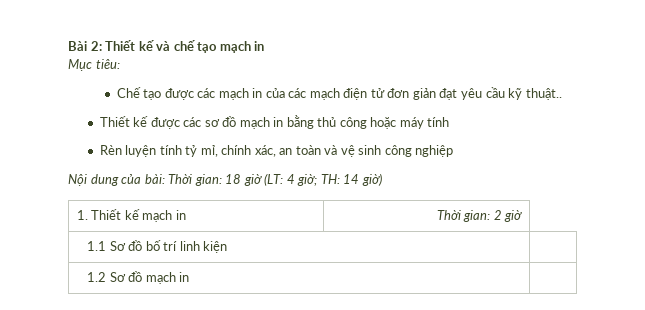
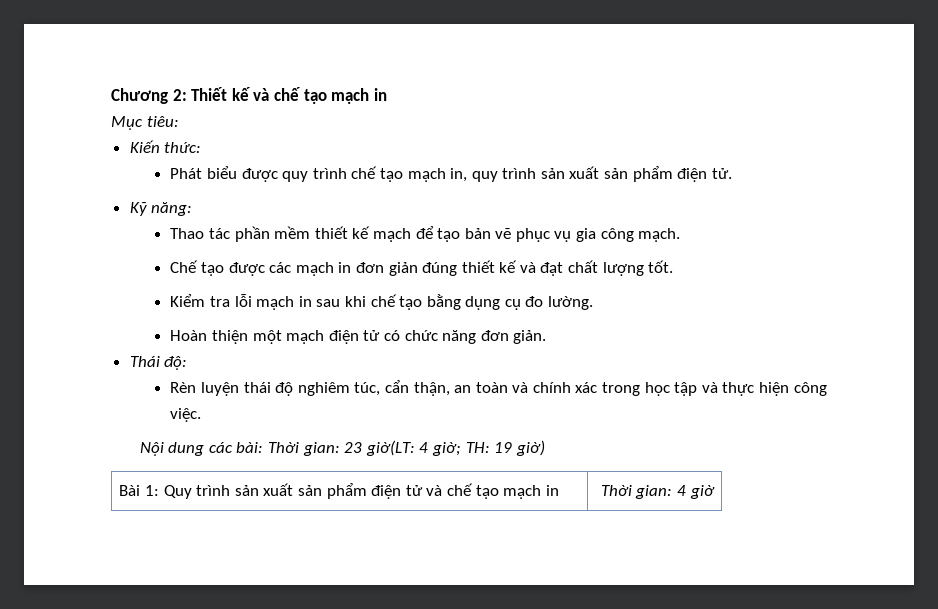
[68,41,87,51] Bài -> [111,88,168,104] Chương
(120, 64) none -> [129,140,202,153] [170,166,732,182] [129,202,193,216] [170,226,681,242] // Kiến thức: // Phát biểu được quy trình chế tạo mạch in, quy trình sản xuất sản phẩm điện tử. // Kỹ năng: // Thao tác phần mềm thiết kế mạch để tạo bản vẽ phục vụ gia công mạch.
[265,87,562,100] [99,115,450,129] [99,145,454,157] của các mạch điện tử đơn giản đạt yêu cầu kỹ thuật.. // Thiết kế được các sơ đồ mạch in bằng thủ công hoặc máy tính // Rèn luyện tính tỷ mỉ, chính xác, an toàn và vệ sinh công nghiệp -> [355,260,674,276] [170,294,594,310] [170,330,547,344] [129,356,188,370] [170,380,827,396] [170,408,202,422] đơn giản đúng thiết kế và đạt chất lượng tốt. // Kiểm tra lỗi mạch in sau khi chế tạo bằng dụng cụ đo lường. // Hoàn thiện một mạch điện tử có chức năng đơn giản. // Thái độ: // Rèn luyện thái độ nghiêm túc, cẩn thận, an toàn và chính xác trong học tập và thực hiện công việc.
[121,174,142,184] của -> [208,442,233,453] các
[225,173,284,186] 18 giờ (LT: -> [344,440,415,456] 23 giờ(LT:
[343,174,360,184] 14 -> [494,442,513,453] 19
[76,209,140,220] 1. Thiết kế -> [119,483,499,499] Bài 1: Quy trình sản xuất sản phẩm điện tử và chế tạo
[493,210,523,222] [87,240,228,253] [87,271,190,284] 2 giờ // 1.1 Sơ đồ bố trí linh kiện | // 1.2 Sơ đồ mạch in | -> [676,485,715,499] 4 giờ

